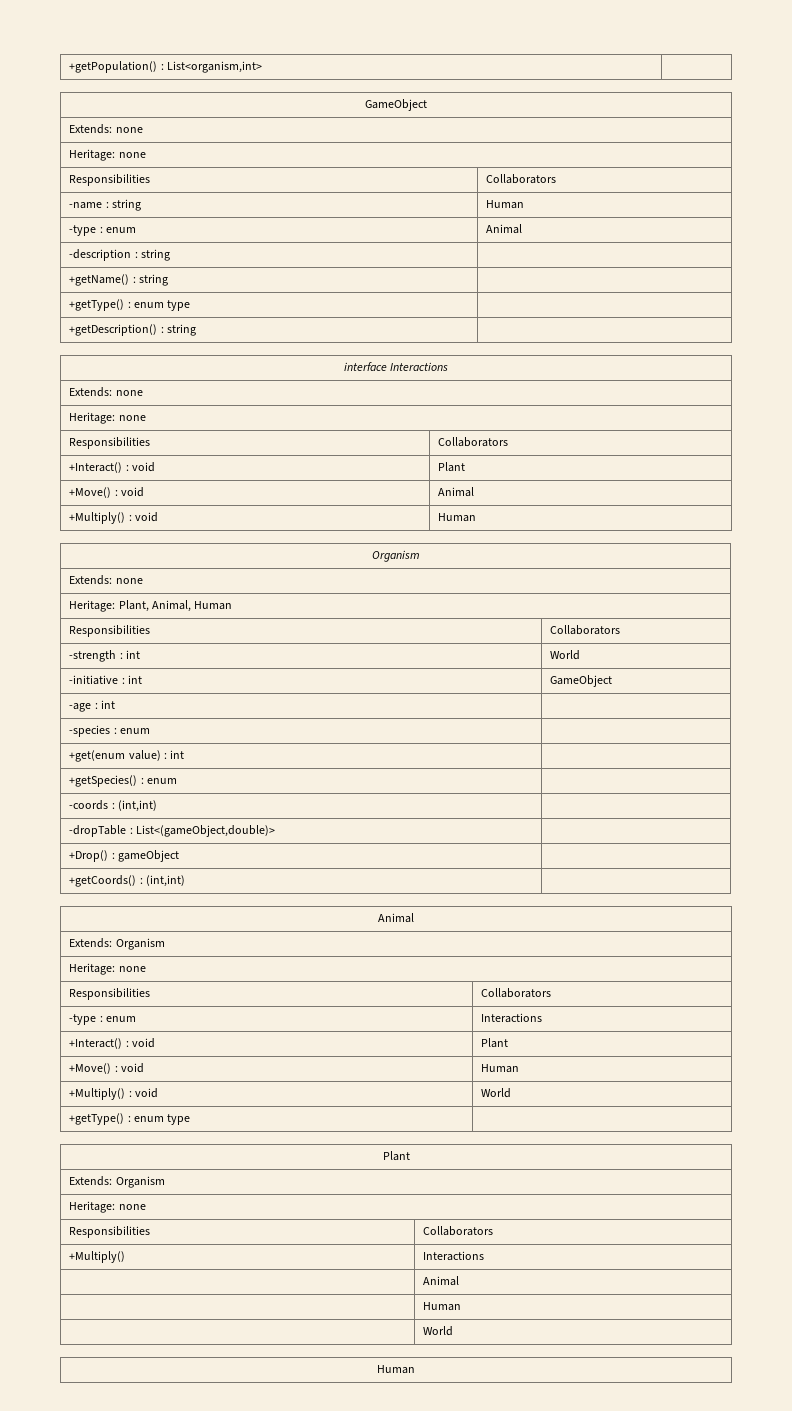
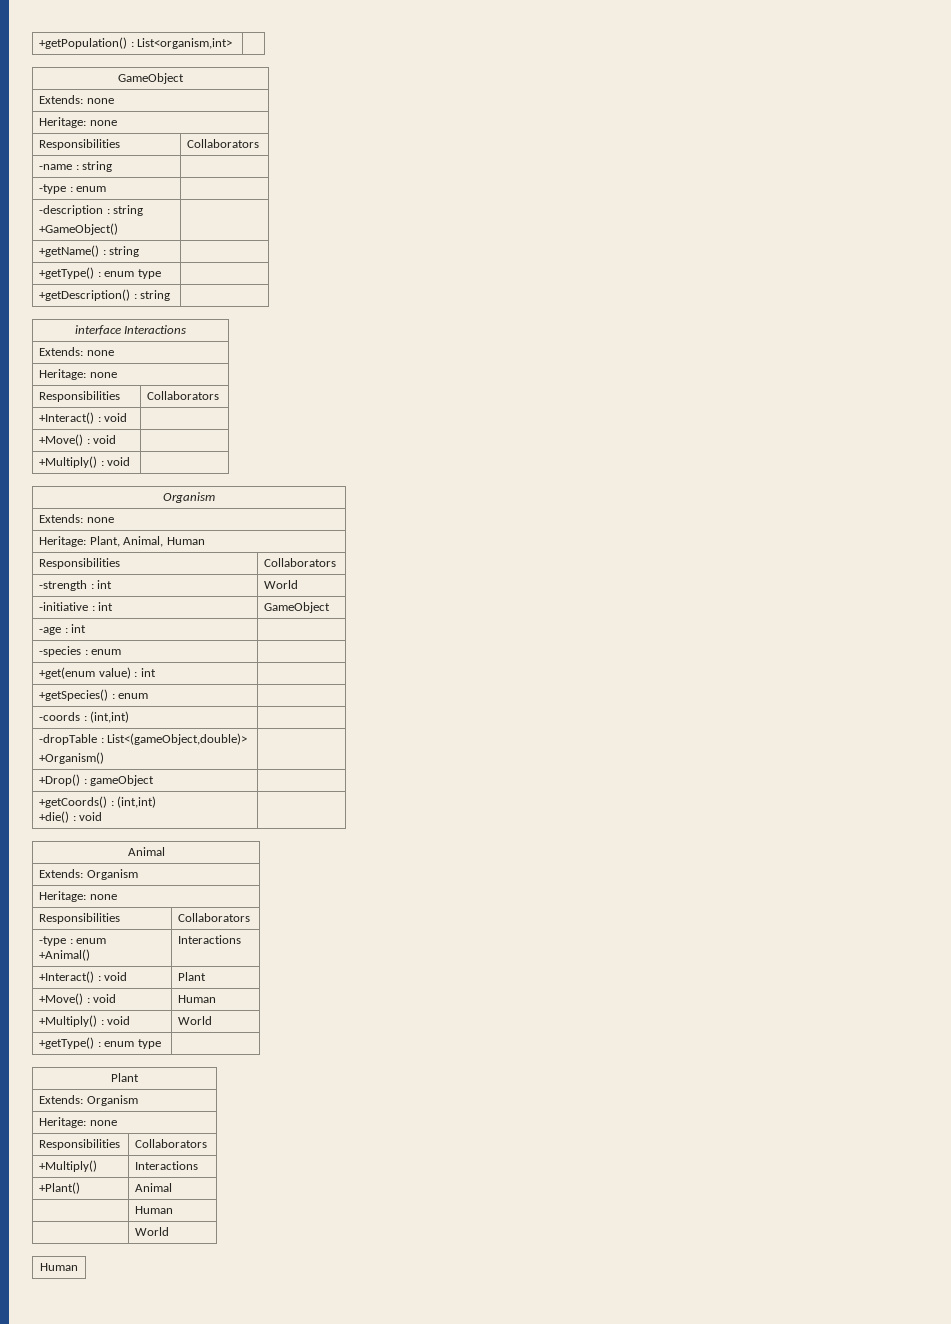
[486,200,525,209] [69,225,136,236] [486,224,523,234] Human // -type : enum | Animal -> [39,184,107,194] // -type : enum |
(170, 255) none -> [39,223,119,235] // +GameObject()
[438,462,466,472] [69,487,144,498] [438,487,475,497] [69,512,158,524] [438,513,477,522] Plant // +Move() : void | Animal // +Multiply() : void | Human -> [39,434,117,446] [39,456,131,468] // +Move() : void | // +Multiply() : void |
(275, 831) none -> [39,752,105,764] // +Organism()
(185, 881) none -> [39,811,103,823] // +die() : void
(136, 1019) none -> [39,949,91,961] // +Animal()
(485, 1256) none -> [39,1182,81,1194] +Plant()

